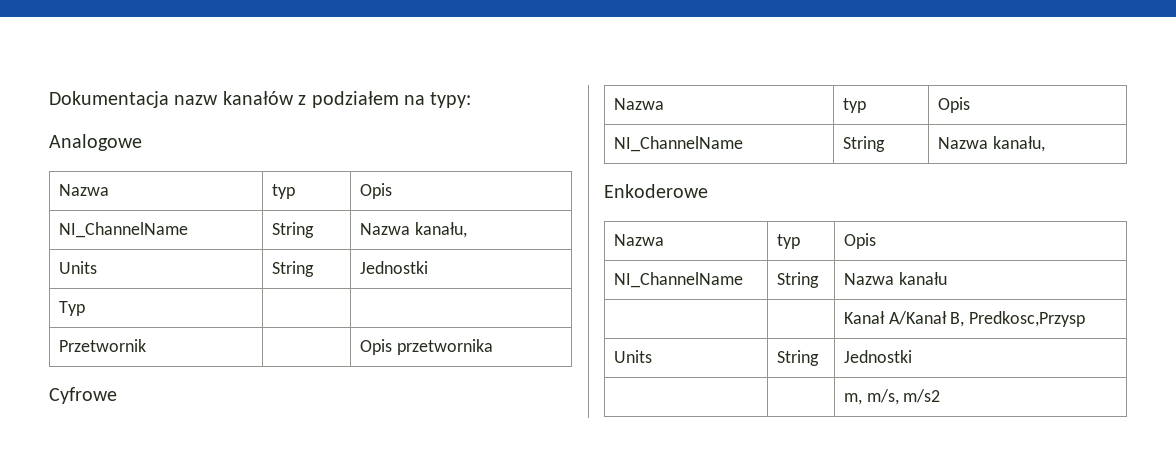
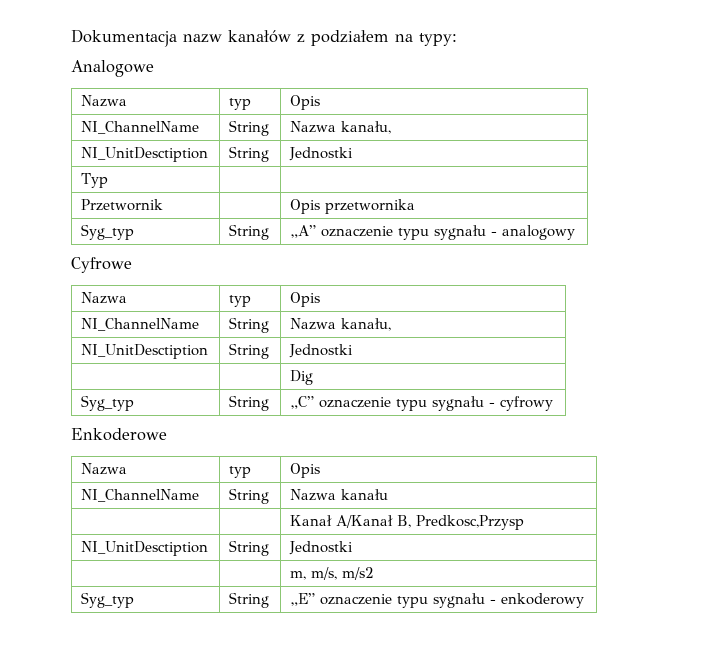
[58,261,97,274] Units -> [81,147,209,162] NI_UnitDesctiption
(493, 347) none -> [81,224,135,240] [229,224,270,240] [290,225,576,240] // Syg_typ | String | „A” oznaczenie typu sygnału - analogowy
(1045, 144) none -> [81,344,209,359] [229,343,270,359] [289,344,354,358] [290,370,314,385] [81,395,135,411] [229,395,270,411] [290,396,554,411] // NI_UnitDesctiption | String | Jednostki // | | Dig // Syg_typ | String | „C” oznaczenie typu sygnału - cyfrowy
[613,350,652,363] Units -> [81,541,209,556] NI_UnitDesctiption
(941, 396) none -> [81,592,135,608] [229,592,270,608] [290,593,585,608] // Syg_typ | String | „E” oznaczenie typu sygnału - enkoderowy

